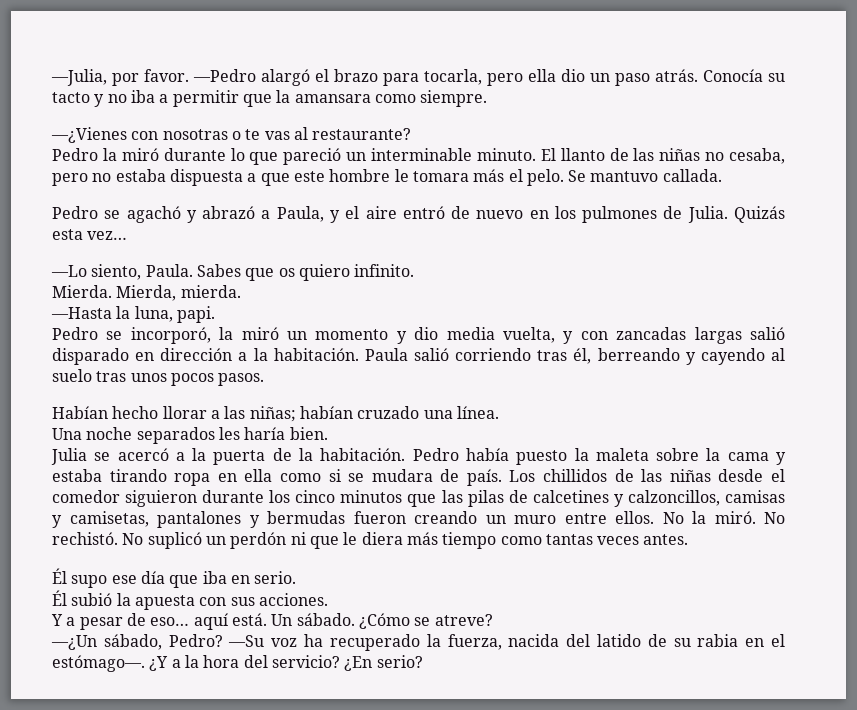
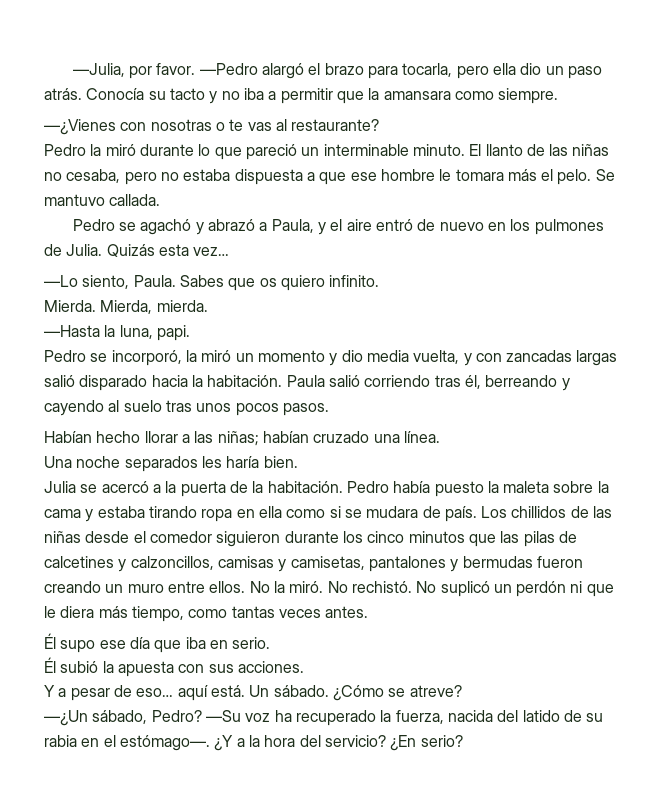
[293,171,325,182] este -> [350,172,377,181] ese
[135,348,248,361] en dirección a -> [151,375,188,387] hacia
[442,532,497,549] tiempo -> [131,606,184,622] tiempo,

